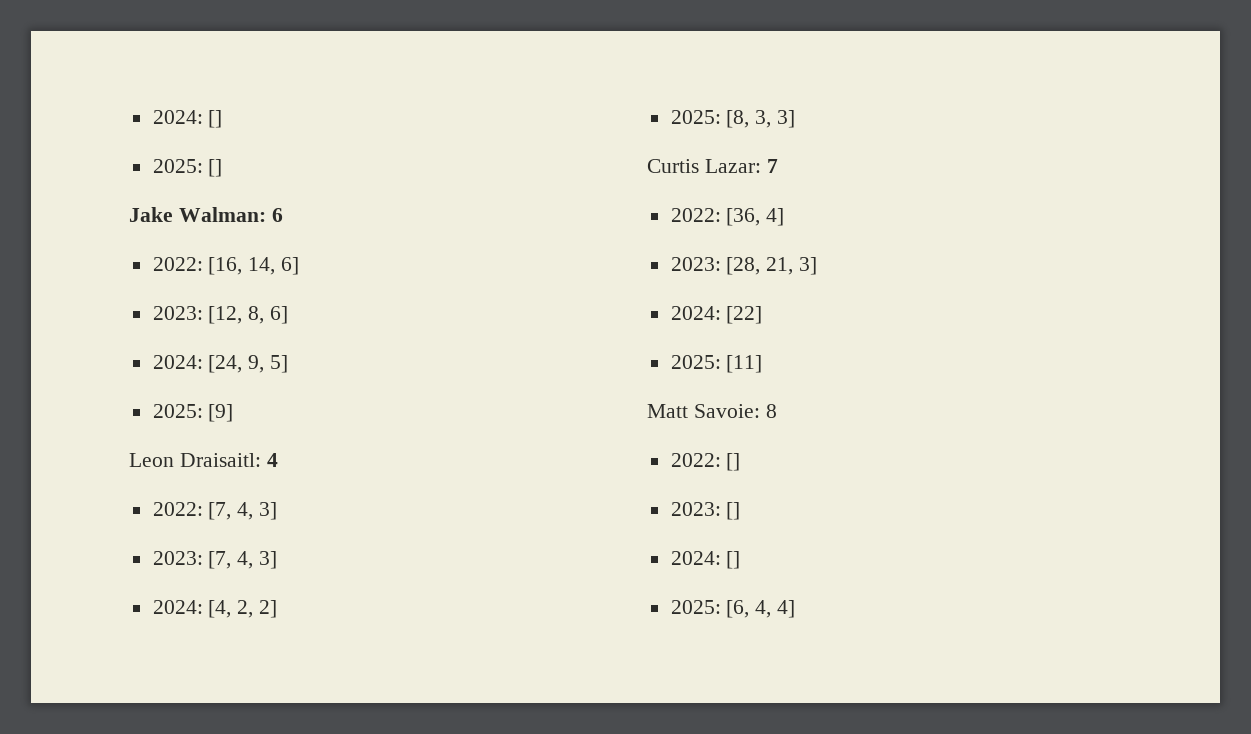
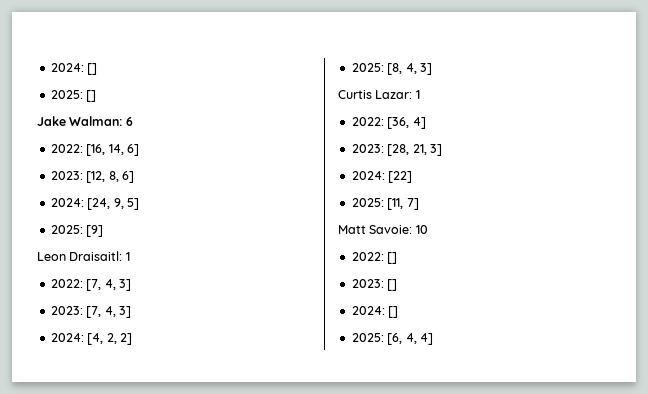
[266,453,278,467] 4 -> [125,252,130,261] 1
[755,110,772,128] 3, -> [405,63,417,74] 4,
[766,159,778,173] 7 -> [415,90,420,99] 1
[726,355,763,373] [11] -> [387,198,419,210] [11, 7]
[765,404,777,418] 8 -> [415,225,428,234] 10

